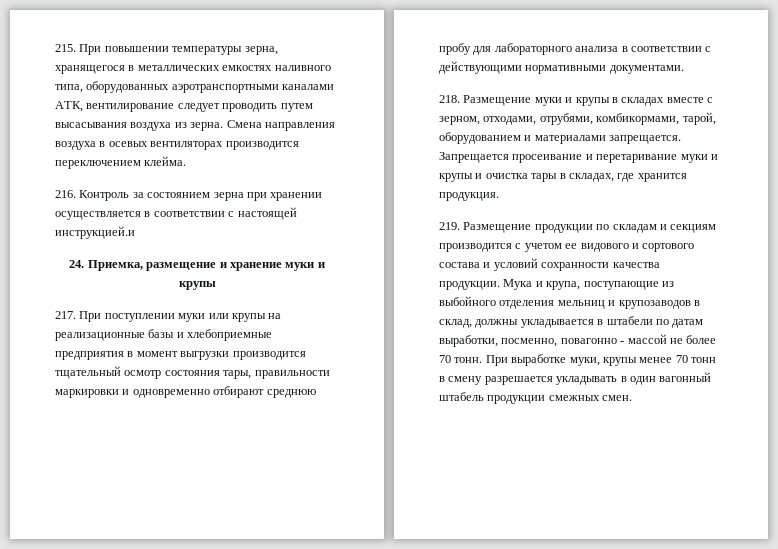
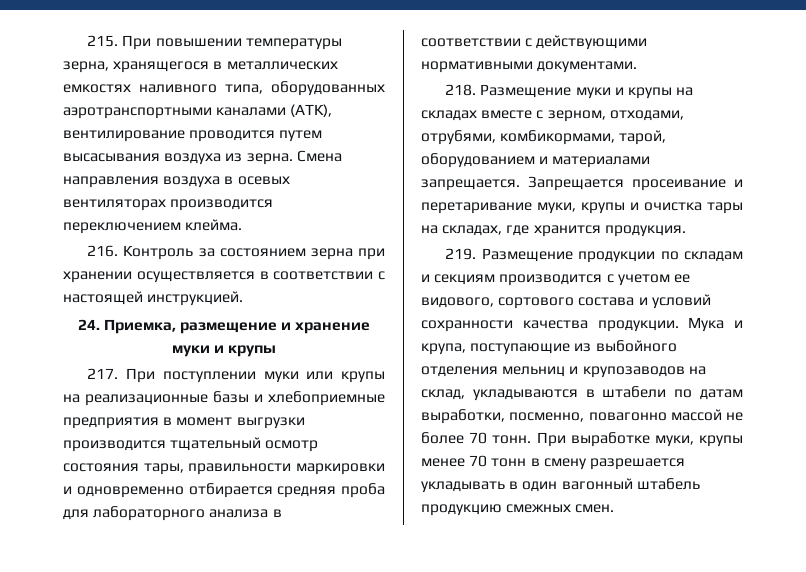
[55,101,278,112] АТК, вентилирование следует проводить -> [290,104,333,117] [63,130,276,142] (АТК), вентилирование проводится
[55,226,135,239] инструкцией.и -> [147,291,244,306] инструкцией.
[213,386,316,398] [439,43,471,55] отбирают среднюю пробу -> [188,483,385,498] отбирается средняя проба
[611,97,618,103] в -> [676,87,694,96] на
[680,154,718,163] муки и -> [537,202,576,214] муки,
[559,173,566,179] в -> [421,225,438,234] на
[580,243,639,252] видового и -> [421,297,494,308] видового,
[693,300,700,306] [439,319,594,328] в склад, должны укладывается -> [688,366,706,375] [421,389,578,401] на склад, укладываются
[620,341,625,344] - -> (667, 416) none
[487,395,546,404] продукции -> [421,504,502,516] продукцию

